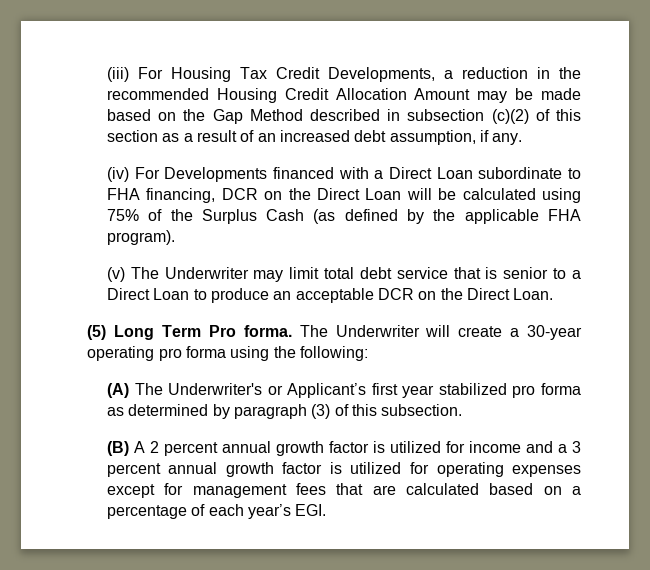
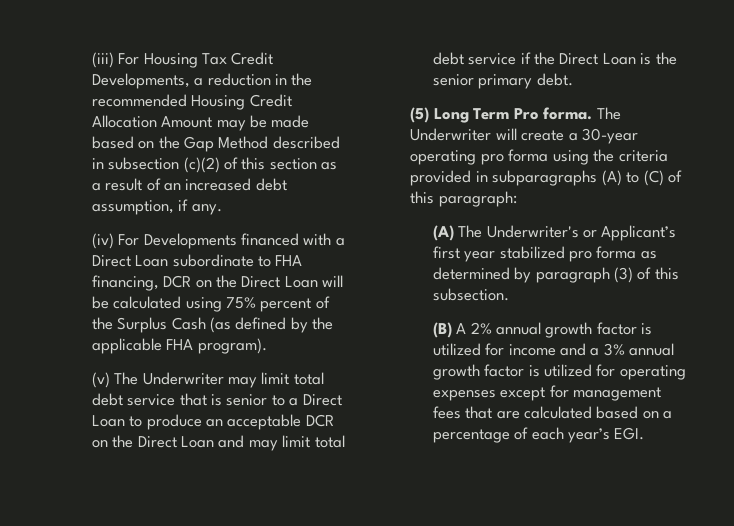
(139, 215) none -> [260,298,312,312] percent
[513,288,554,300] Loan. -> [181,435,345,451] [432,52,677,65] [432,73,573,89] Loan and may limit total debt service if the Direct Loan is the senior primary debt.
[300,346,369,361] following: -> [618,150,668,162] [410,170,683,186] [410,191,517,207] criteria provided in subparagraphs (A) to (C) of this paragraph:
[149,441,218,456] 2 percent -> [470,322,492,334] 2%
[571,441,581,453] [106,463,161,477] 3 percent -> [603,343,625,356] 3%

